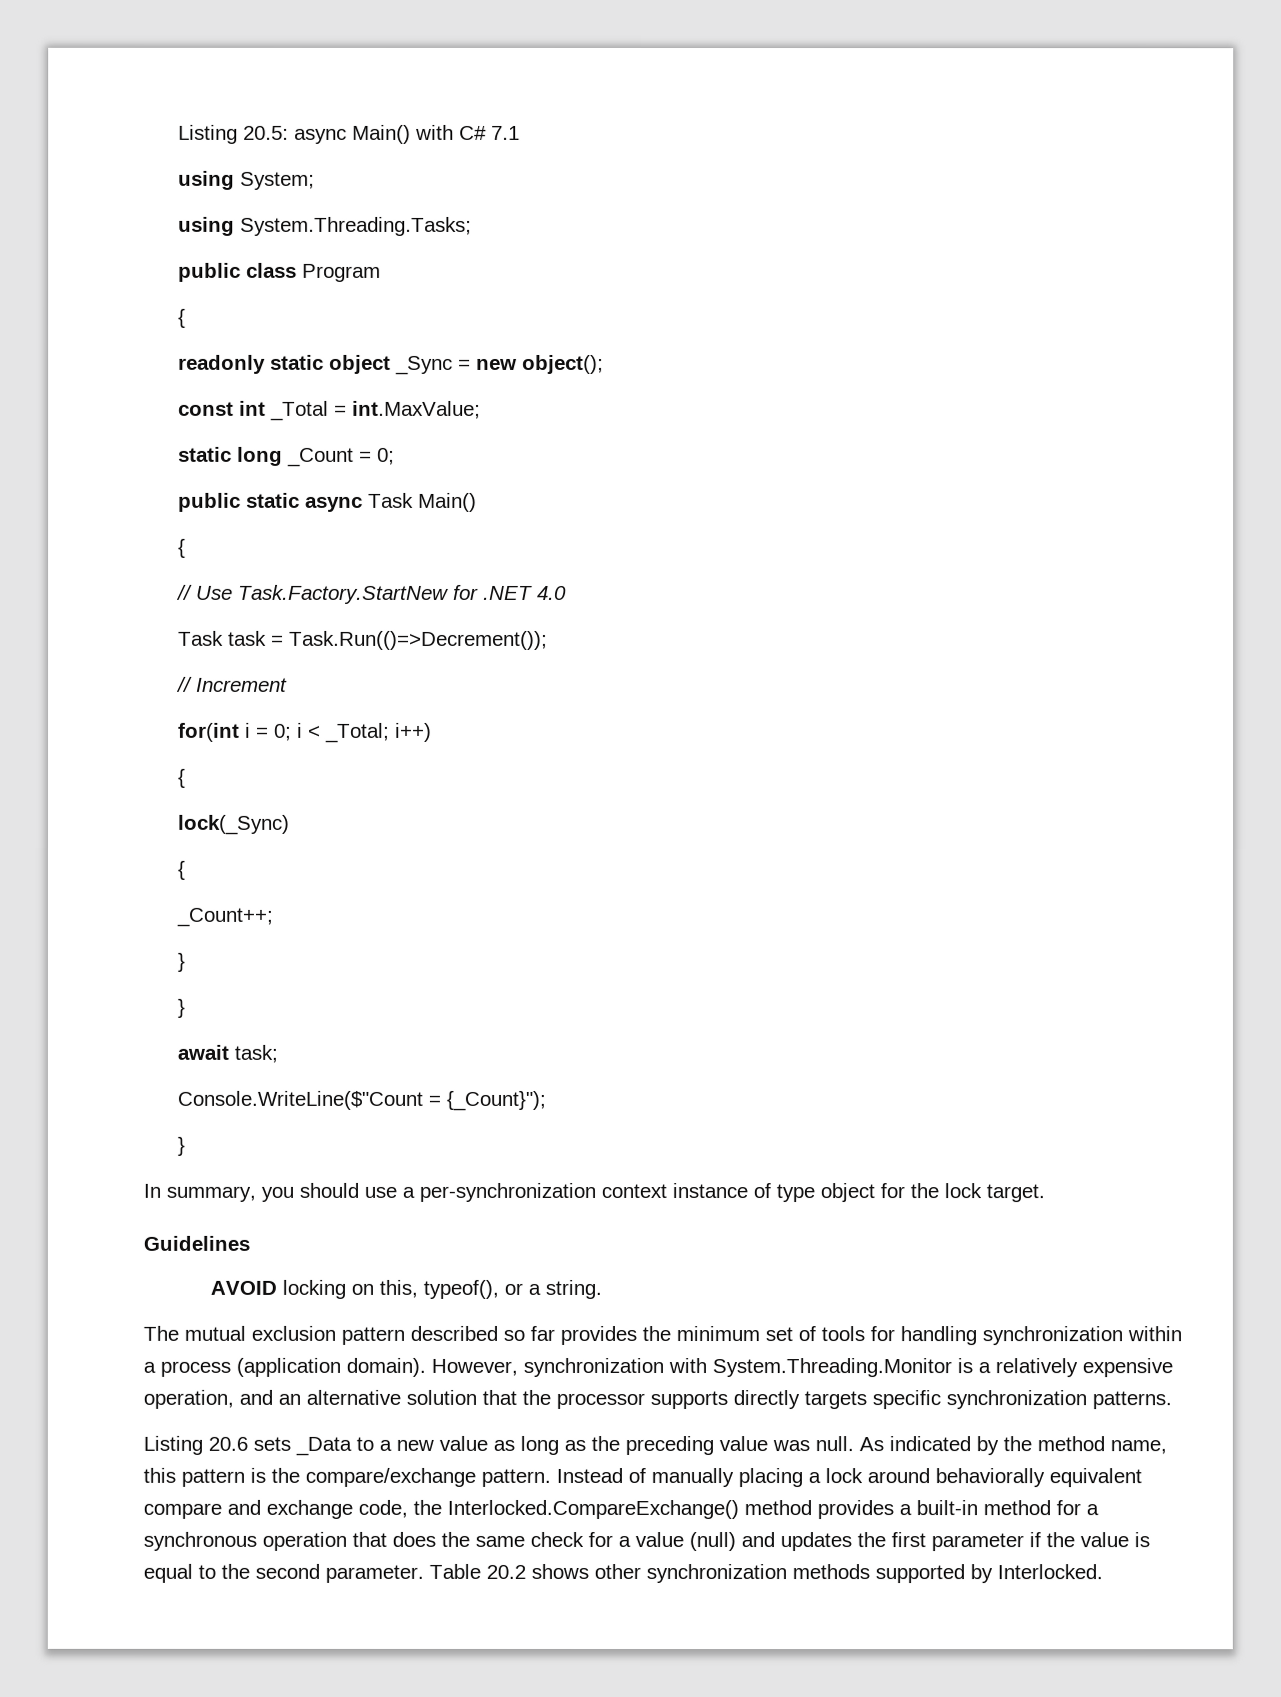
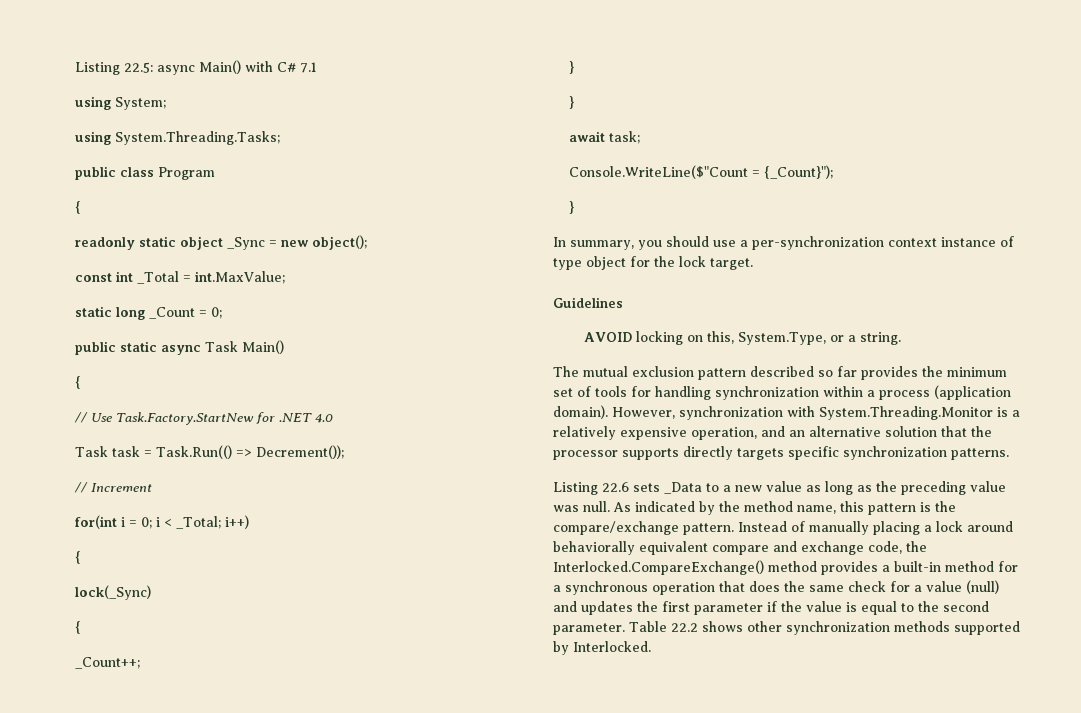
[177,124,289,144] Listing 20.5: -> [74,62,153,75] Listing 22.5:
[288,630,548,650] Task.Run(()=>Decrement()); -> [155,445,344,459] Task.Run(() => Decrement());
[423,1279,500,1299] typeof(), -> [738,332,827,345] System.Type,
[208,1436,248,1451] 20.6 -> [602,482,629,492] 22.6
[486,1564,526,1579] 20.2 -> [671,623,698,632] 22.2

